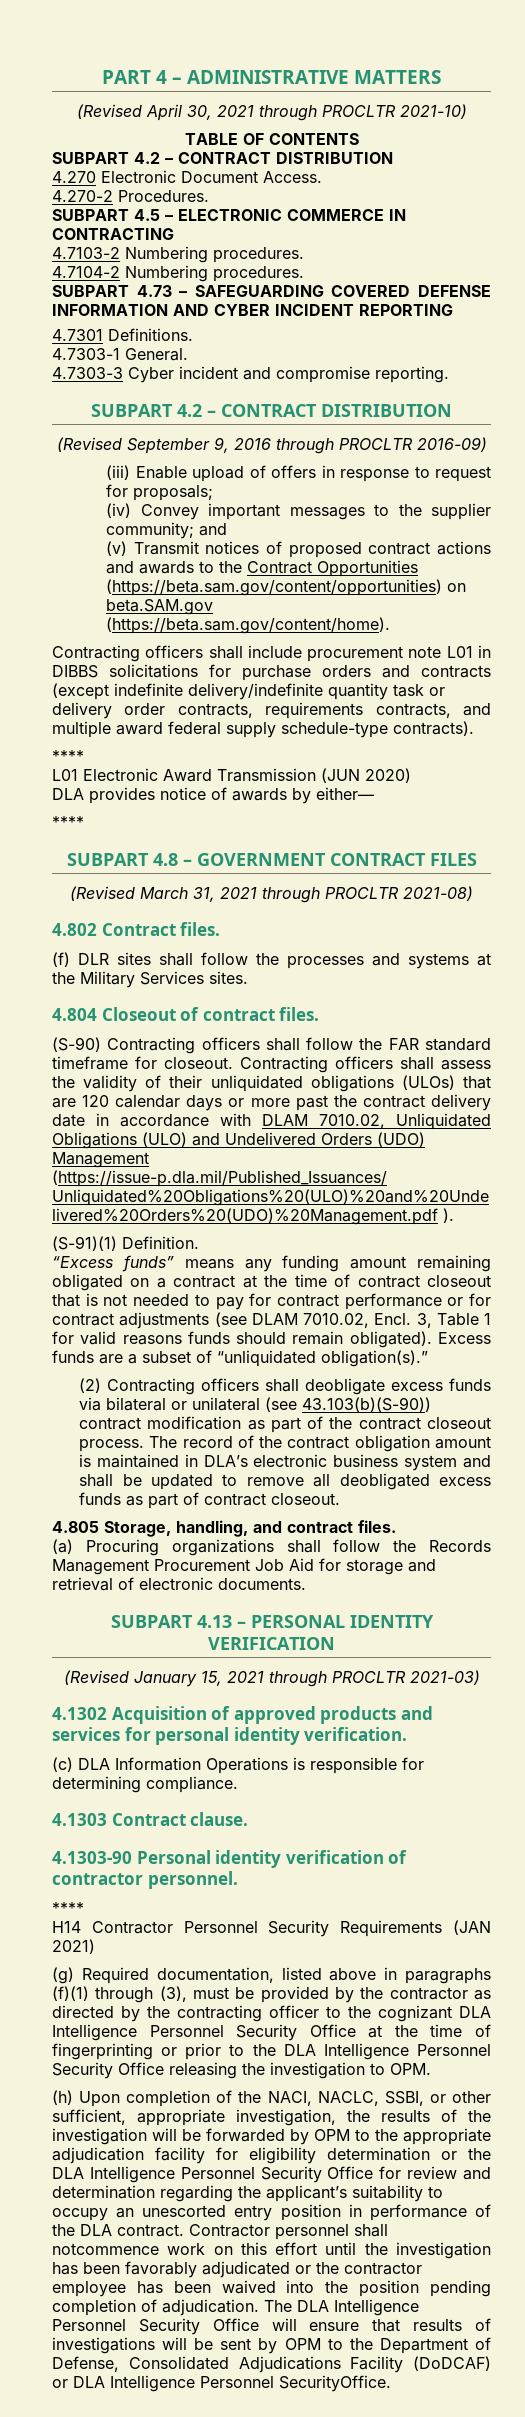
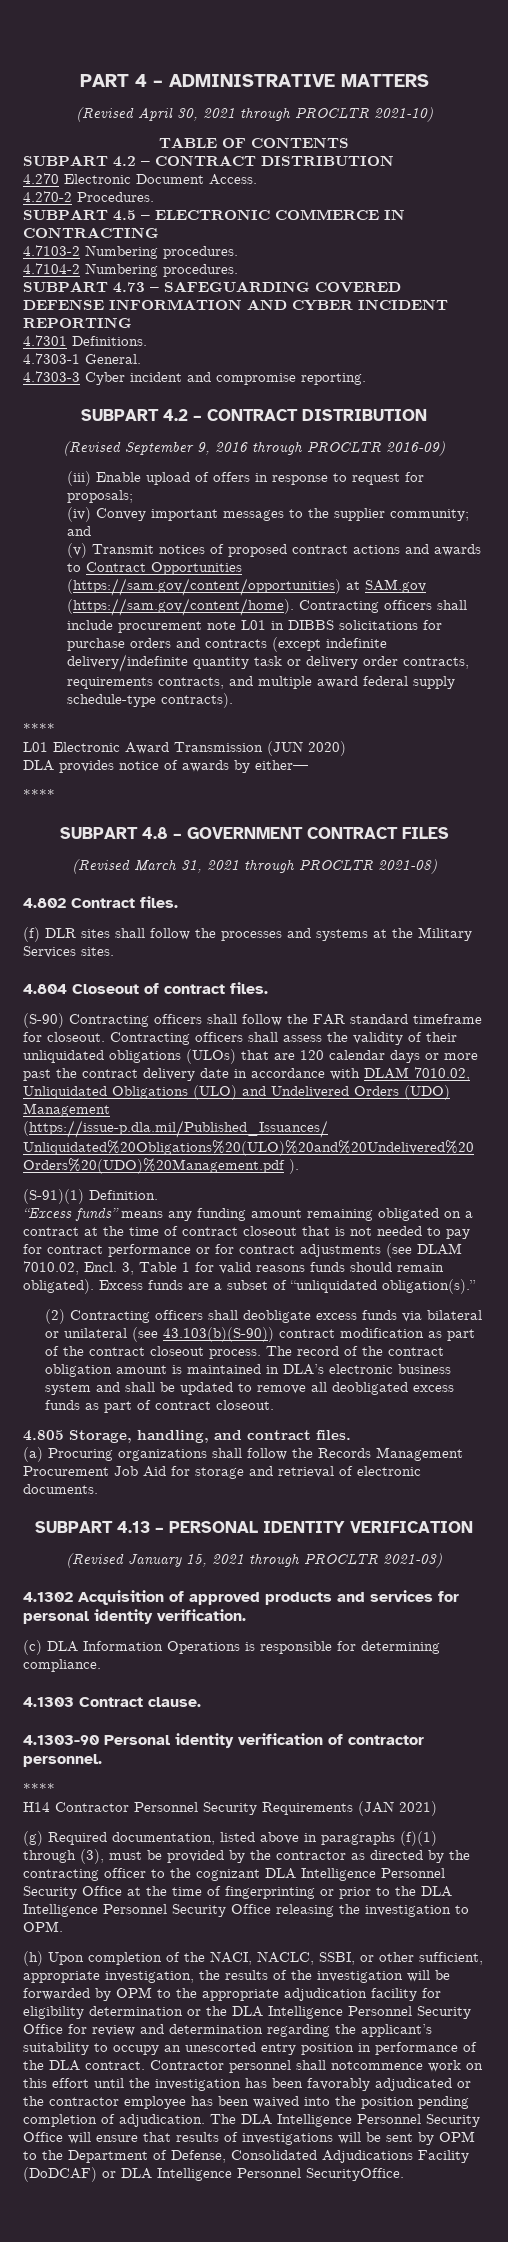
[219,561,243,573] the -> (81, 567) none
[106,579,467,596] [106,599,214,615] [106,617,391,634] (https://beta.sam.gov/content/opportunities) on beta.SAM.gov (https://beta.sam.gov/content/home). // -> [66,578,426,596] [66,598,294,616] (https://sam.gov/content/opportunities) at SAM.gov (https://sam.gov/content/home).

